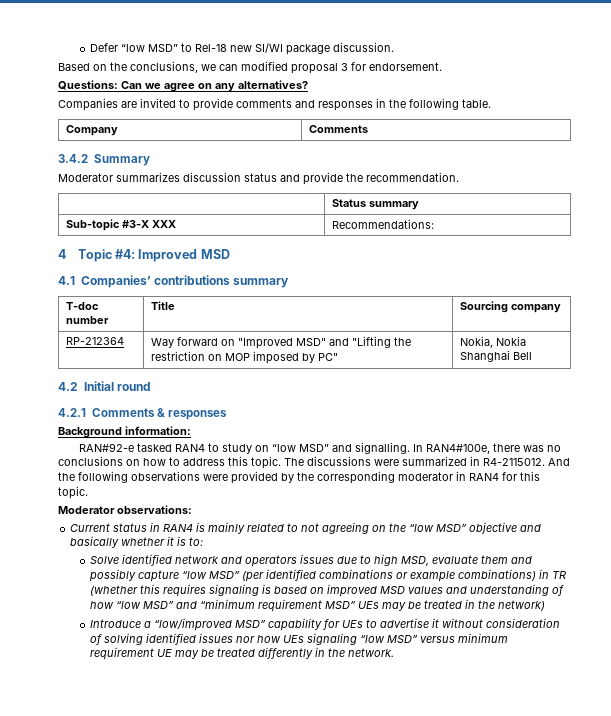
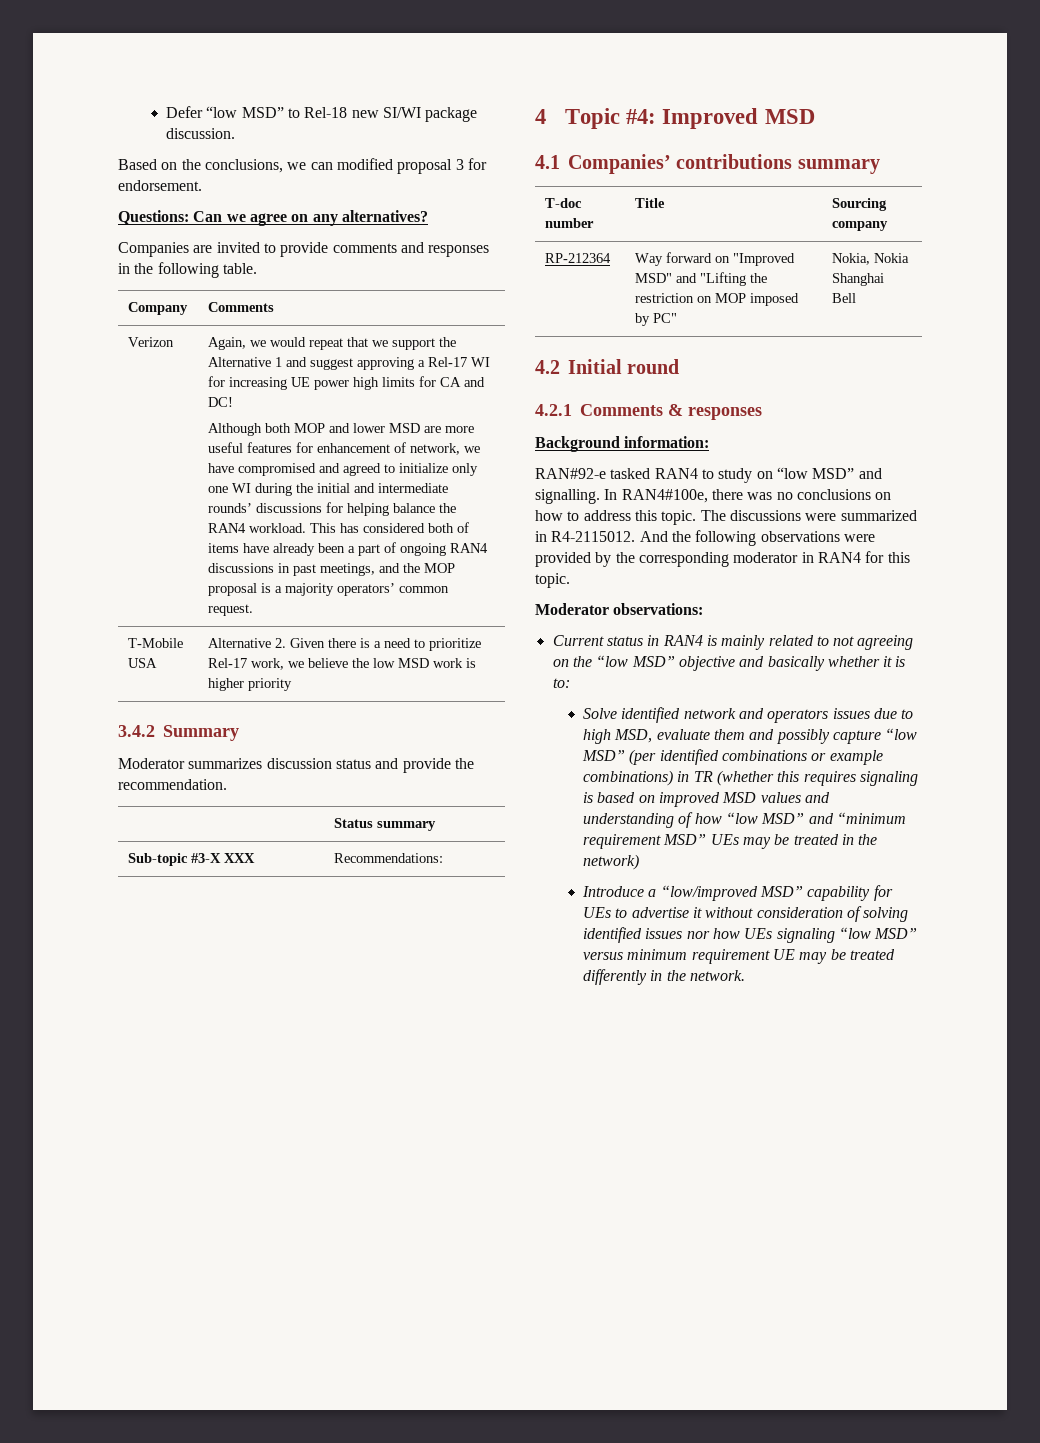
(368, 129) none -> [128,337,175,347] [208,337,457,350] [208,357,491,370] [208,376,486,390] [208,397,234,407] [208,423,475,436] [208,442,481,455] [208,463,479,476] [208,483,449,496] [208,502,457,516] [208,522,470,533] [208,542,489,556] [208,563,456,576] [208,583,450,596] [208,604,254,616] [128,638,184,648] [128,658,158,668] [208,638,482,651] [208,658,477,670] [208,678,293,691] // Verizon | Again, we would repeat that we support the Alternative 1 and suggest approving a Rel-17 WI for increasing UE power high limits for CA and DC! // Although both MOP and lower MSD are more useful features for enhancement of network, we have compromised and agreed to initialize only one WI during the initial and intermediate rounds’ discussions for helping balance the RAN4 workload. This has considered both of items have already been a part of ongoing RAN4 discussions in past meetings, and the MOP proposal is a majority operators’ common request. // T-Mobile USA | Alternative 2. Given there is a need to prioritize Rel-17 work, we believe the low MSD work is higher priority

